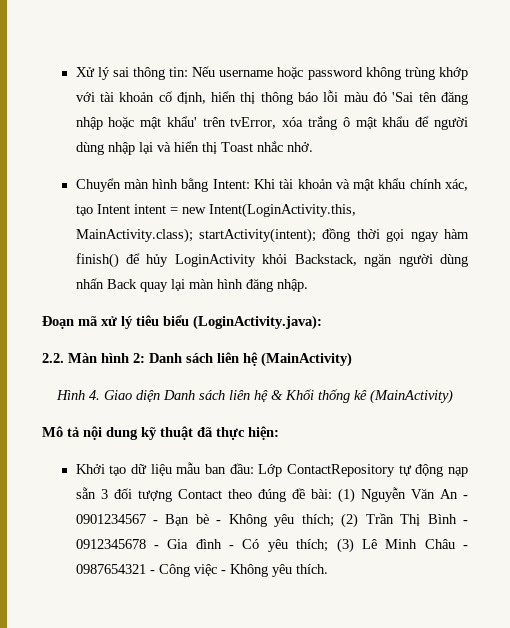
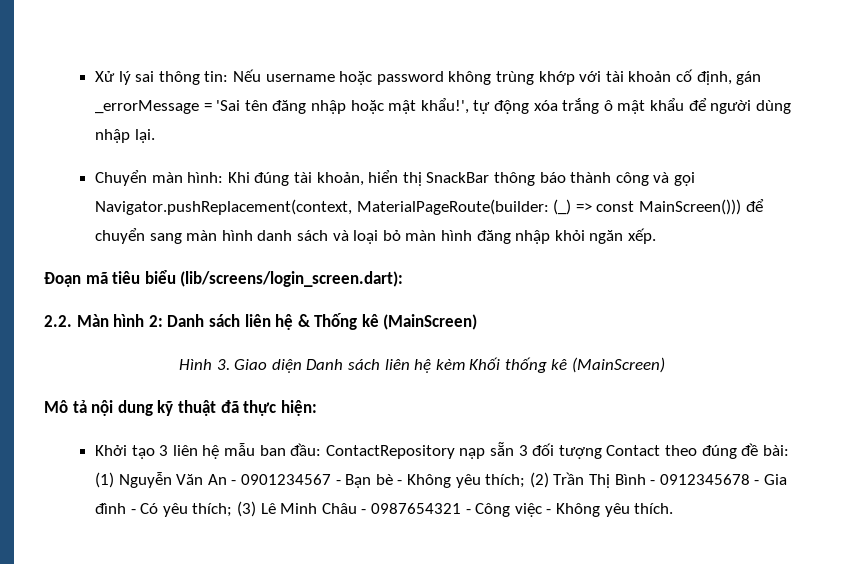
[211,90,388,105] hiển thị thông báo lỗi màu đỏ -> [736,71,762,85] [95,100,212,114] gán _errorMessage =
[166,116,277,129] khẩu' trên tvError, -> [420,98,529,114] khẩu!', tự động
[138,141,313,154] [75,178,469,192] [75,203,356,218] [75,228,469,243] [75,253,469,268] [75,278,308,292] lại và hiển thị Toast nhắc nhở. // Chuyển màn hình bằng Intent: Khi tài khoản và mật khẩu chính xác, tạo Intent intent = new Intent(LoginActivity.this, MainActivity.class); startActivity(intent); đồng thời gọi ngay hàm finish() để hủy LoginActivity khỏi Backstack, ngăn người dùng nhấn Back quay lại màn hình đăng nhập. -> [134,129,155,143] [95,170,695,186] [95,199,764,215] [95,228,656,244] lại. // Chuyển màn hình: Khi đúng tài khoản, hiển thị SnackBar thông báo thành công và gọi Navigator.pushReplacement(context, MaterialPageRoute(builder: (_) => const MainScreen())) để chuyển sang màn hình danh sách và loại bỏ màn hình đăng nhập khỏi ngăn xếp.
[101,316,133,329] xử lý -> (108, 278) none
[193,315,322,330] (LoginActivity.java): -> [180,271,404,287] (lib/screens/login_screen.dart):
[261,352,352,367] (MainActivity) -> [297,313,478,330] & Thống kê (MainScreen)
[89,390,100,400] 4. -> [216,359,230,370] 3.
[271,390,283,400] & -> [435,359,465,370] kèm
[370,389,453,404] (MainActivity) -> [572,357,666,373] (MainScreen)
[130,462,444,477] dữ liệu mẫu ban đầu: Lớp ContactRepository tự động -> [159,443,455,459] 3 liên hệ mẫu ban đầu: ContactRepository

